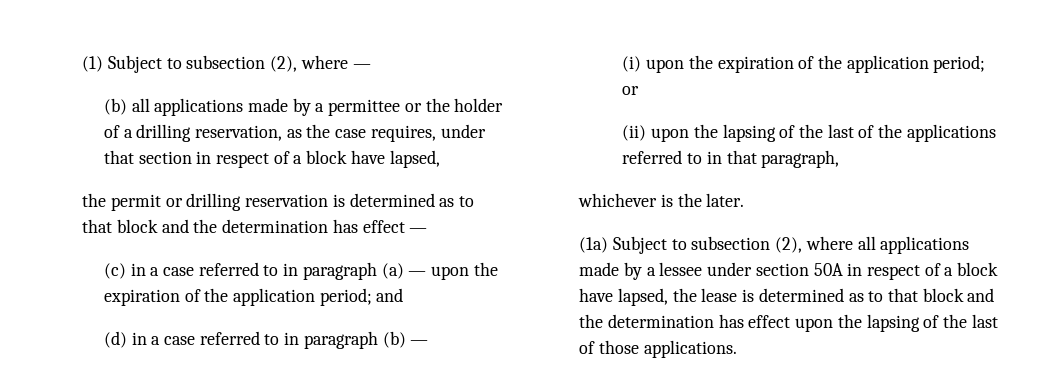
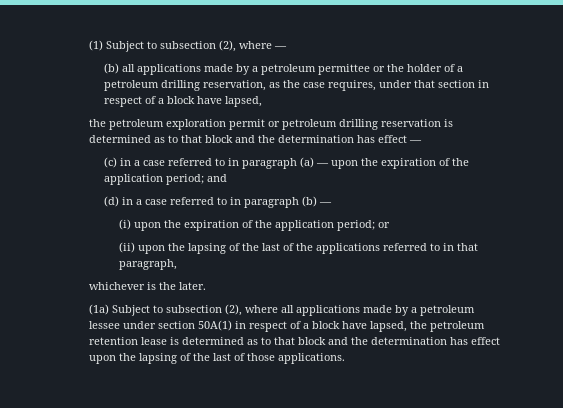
(325, 107) none -> [261,64,317,75] petroleum
(133, 133) none -> [104,80,160,91] petroleum
(107, 200) none -> [108,119,226,130] petroleum exploration
(183, 202) none -> [281,119,337,130] petroleum
(656, 271) none -> [419,305,475,316] petroleum
[813,263,843,276] 50A -> [197,320,232,331] 50A(1)
(697, 295) none -> [429,321,485,332] [88,337,138,345] petroleum retention

